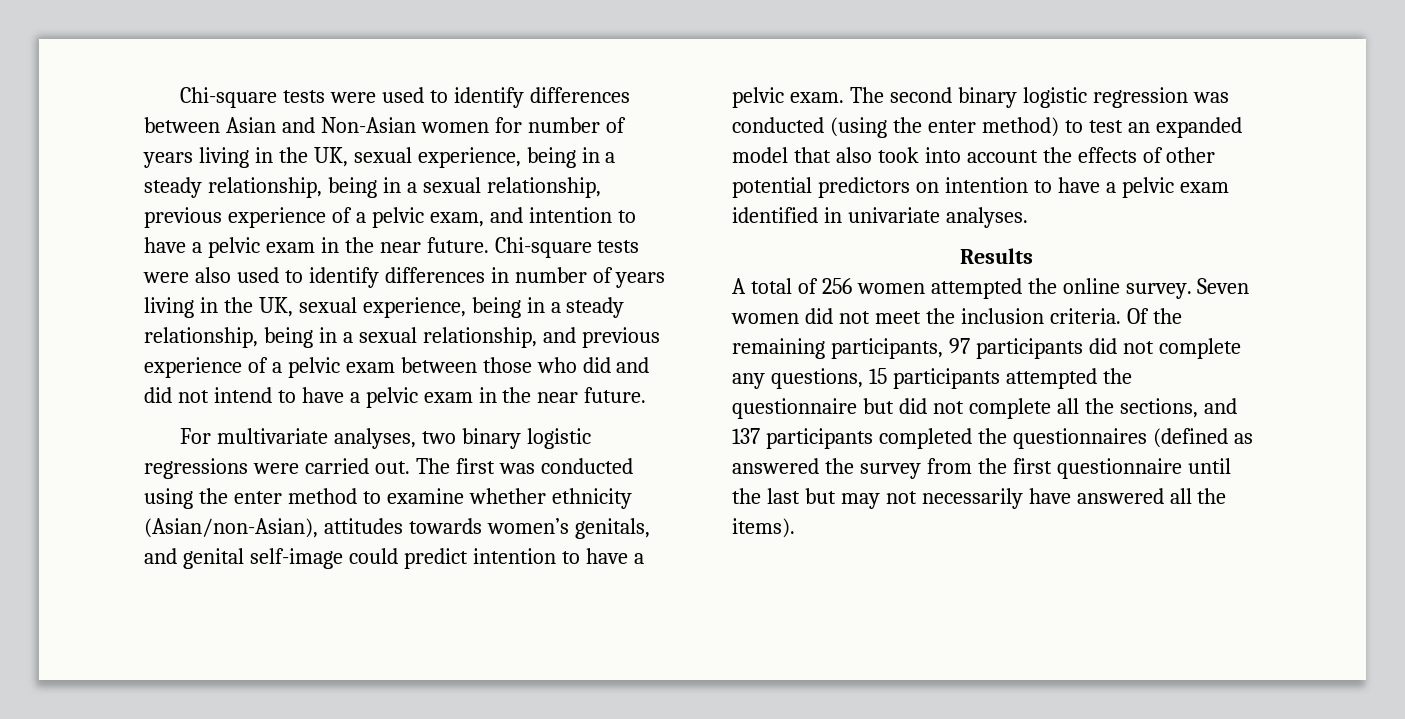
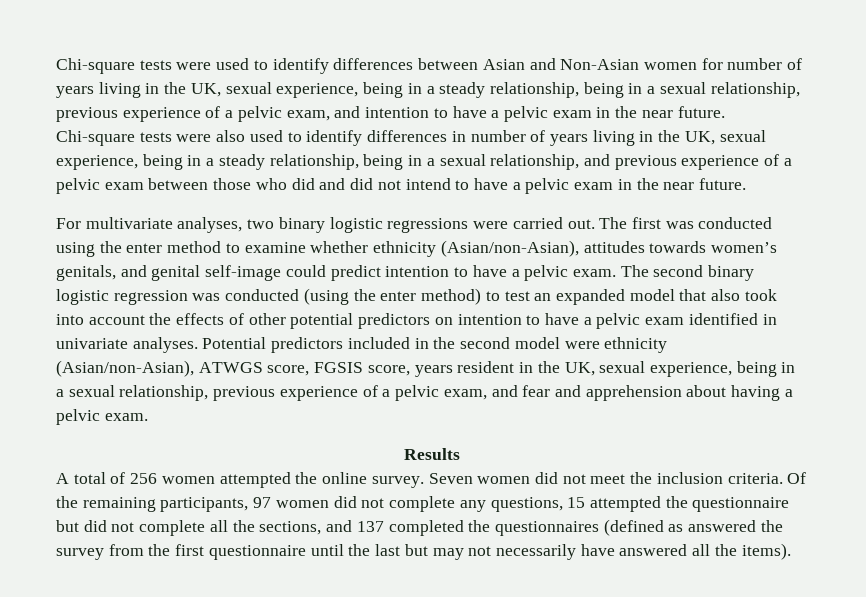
(1028, 217) none -> [202,337,668,353] [56,360,796,377] [56,385,793,401] [56,409,148,425] Potential predictors included in the second model were ethnicity (Asian/non-Asian), ATWGS score, FGSIS score, years resident in the UK, sexual experience, being in a sexual relationship, previous experience of a pelvic exam, and fear and apprehension about having a pelvic exam.
[975,338,1083,359] participants -> [275,500,329,508] women
[892,368,1000,389] participants -> (586, 502) none
[765,428,873,449] participants -> (384, 526) none

